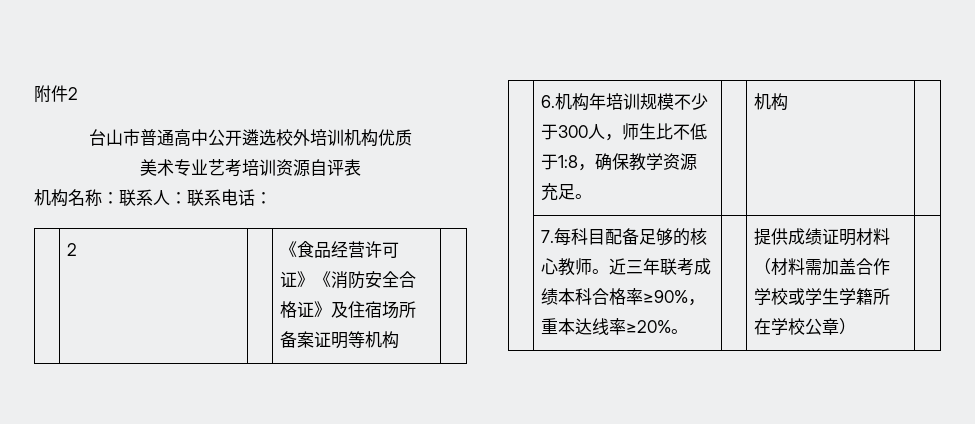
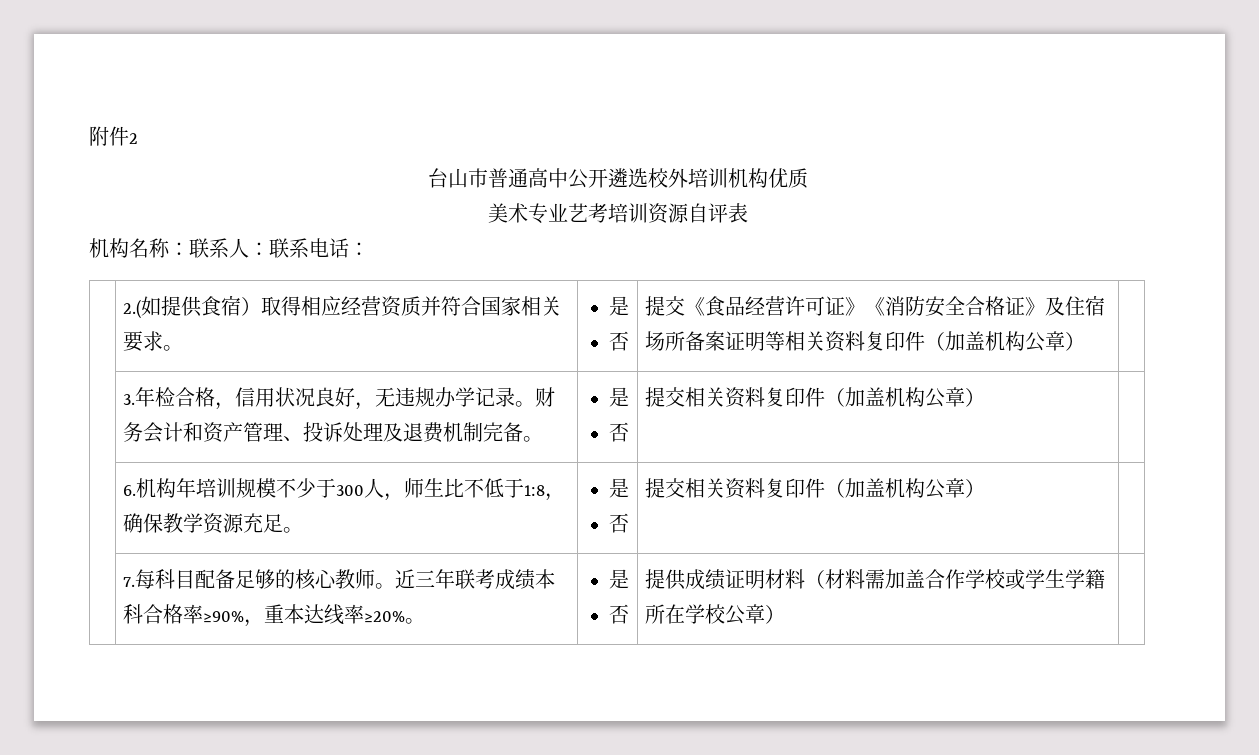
[67,243,78,256] 2 | | -> [123,295,562,319] [123,331,184,352] [608,296,629,316] [608,331,629,351] [645,296,686,316] 2.(如提供食宿）取得相应经营资质并符合国家相关要求。 | 是 // 否 | 提交
[365,331,400,349] 机构 -> [785,331,1086,352] [123,387,556,410] [123,422,544,443] [608,387,629,407] [608,422,629,442] [645,387,986,408] 相关资料复印件（加盖机构公章） | // | 3.年检合格，信用状况良好，无违规办学记录。财务会计和资产管理、投诉处理及退费机制完备。 | 是 // 否 | 提交相关资料复印件（加盖机构公章）
[754,93,789,111] | 机构 -> [608,478,629,498] [608,513,629,533] [645,478,986,499] 是 // 否 | 提交相关资料复印件（加盖机构公章）
(689, 331) none -> [608,569,629,589] [608,604,629,624] 是 // 否

